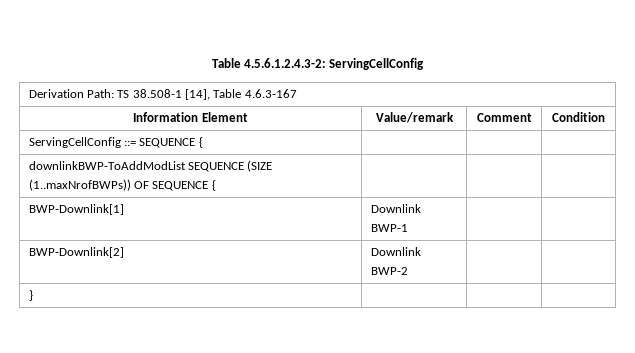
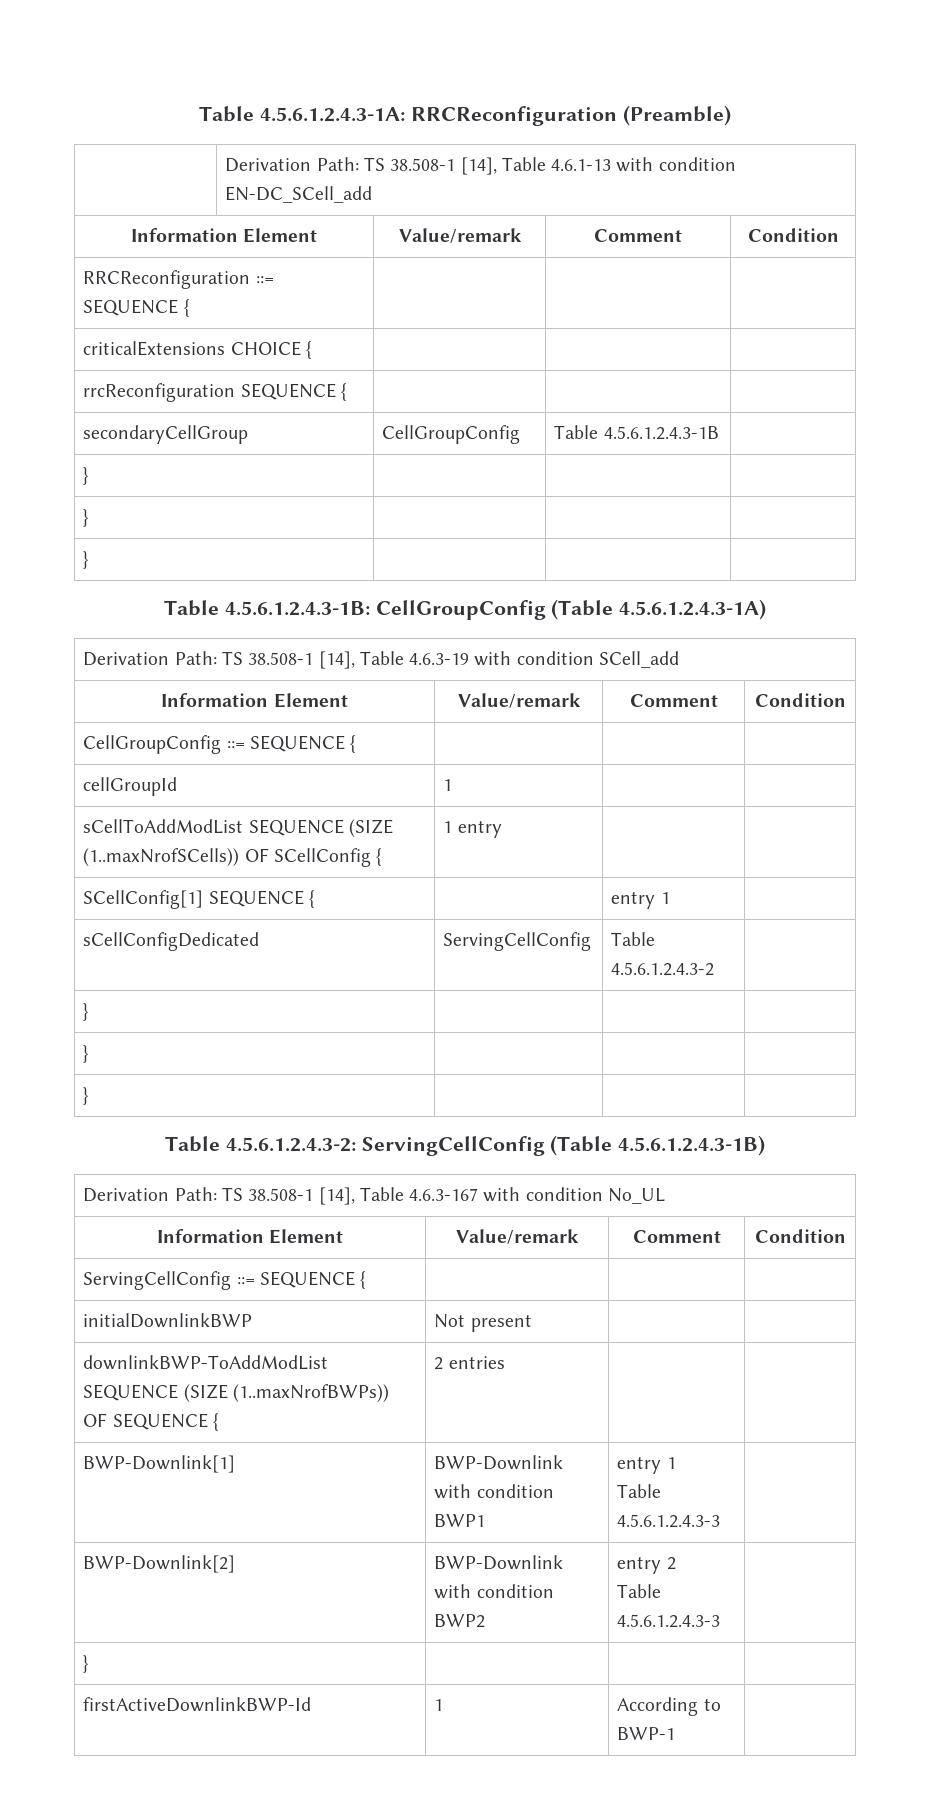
[211,58,241,68] Table -> [199,105,731,126] [225,157,736,175] [225,186,373,203] [130,228,318,243] [398,228,522,243] [594,229,682,242] [747,228,839,242] [83,270,274,289] [83,299,190,317] [83,341,312,359] [83,383,347,402] [83,425,249,444] [382,425,521,444] [554,425,719,440] [83,467,90,485] [83,509,90,527] [83,551,90,569] [163,599,767,620] [83,651,679,669] [161,693,348,708] [457,693,581,708] [629,694,718,707] [754,693,846,707] [83,735,357,754] [83,777,178,796] [443,779,453,791] [83,819,393,837] [83,848,383,867] [443,820,502,838] [83,890,315,909] [611,891,670,909] [83,932,260,951] [443,932,592,951] [611,932,656,946] [611,962,715,976] [83,1003,90,1021] [83,1045,90,1063] [83,1087,90,1105] [164,1136,220,1152] Table 4.5.6.1.2.4.3-1A: RRCReconfiguration (Preamble) // | Derivation Path: TS 38.508-1 [14], Table 4.6.1-13 with condition EN-DC_SCell_add // Information Element | Value/remark | Comment | Condition // RRCReconfiguration ::= SEQUENCE { | | | // criticalExtensions CHOICE { | | | // rrcReconfiguration SEQUENCE { | | | // secondaryCellGroup | CellGroupConfig | Table 4.5.6.1.2.4.3-1B | // } | | | // } | | | // } | | | // Table 4.5.6.1.2.4.3-1B: CellGroupConfig (Table 4.5.6.1.2.4.3-1A) // Derivation Path: TS 38.508-1 [14], Table 4.6.3-19 with condition SCell_add // Information Element | Value/remark | Comment | Condition // CellGroupConfig ::= SEQUENCE { | | | // cellGroupId | 1 | | // sCellToAddModList SEQUENCE (SIZE (1..maxNrofSCells)) OF SCellConfig { | 1 entry | | // SCellConfig[1] SEQUENCE { | | entry 1 | // sCellConfigDedicated | ServingCellConfig | Table 4.5.6.1.2.4.3-2 | // } | | | // } | | | // } | | | // Table
(425, 64) none -> [550,1135,766,1156] (Table 4.5.6.1.2.4.3-1B)
(297, 93) none -> [483,1187,665,1204] with condition No_UL
(203, 142) none -> [83,1313,253,1328] [434,1314,532,1332] // initialDownlinkBWP | Not present | |
(216, 185) none -> [434,1356,505,1370] 2 entries
[370,204,421,213] [370,224,408,232] [28,247,124,258] [370,247,421,256] [370,267,408,275] [28,290,33,301] Downlink BWP-1 | | // BWP-Downlink[2] | Downlink BWP-2 | | // } | | -> [434,1455,564,1470] [434,1484,554,1499] [434,1514,486,1527] [617,1456,676,1474] [617,1484,662,1498] [617,1514,721,1528] [83,1555,236,1573] [434,1555,564,1570] [434,1584,554,1599] [434,1614,486,1628] [617,1556,676,1574] [617,1584,662,1598] [617,1614,721,1628] [83,1655,90,1673] [83,1697,312,1712] [434,1699,444,1711] [617,1697,721,1716] [617,1727,676,1740] BWP-Downlink with condition BWP1 | entry 1 // Table 4.5.6.1.2.4.3-3 | // BWP-Downlink[2] | BWP-Downlink with condition BWP2 | entry 2 // Table 4.5.6.1.2.4.3-3 | // } | | | // firstActiveDownlinkBWP-Id | 1 | According to BWP-1

